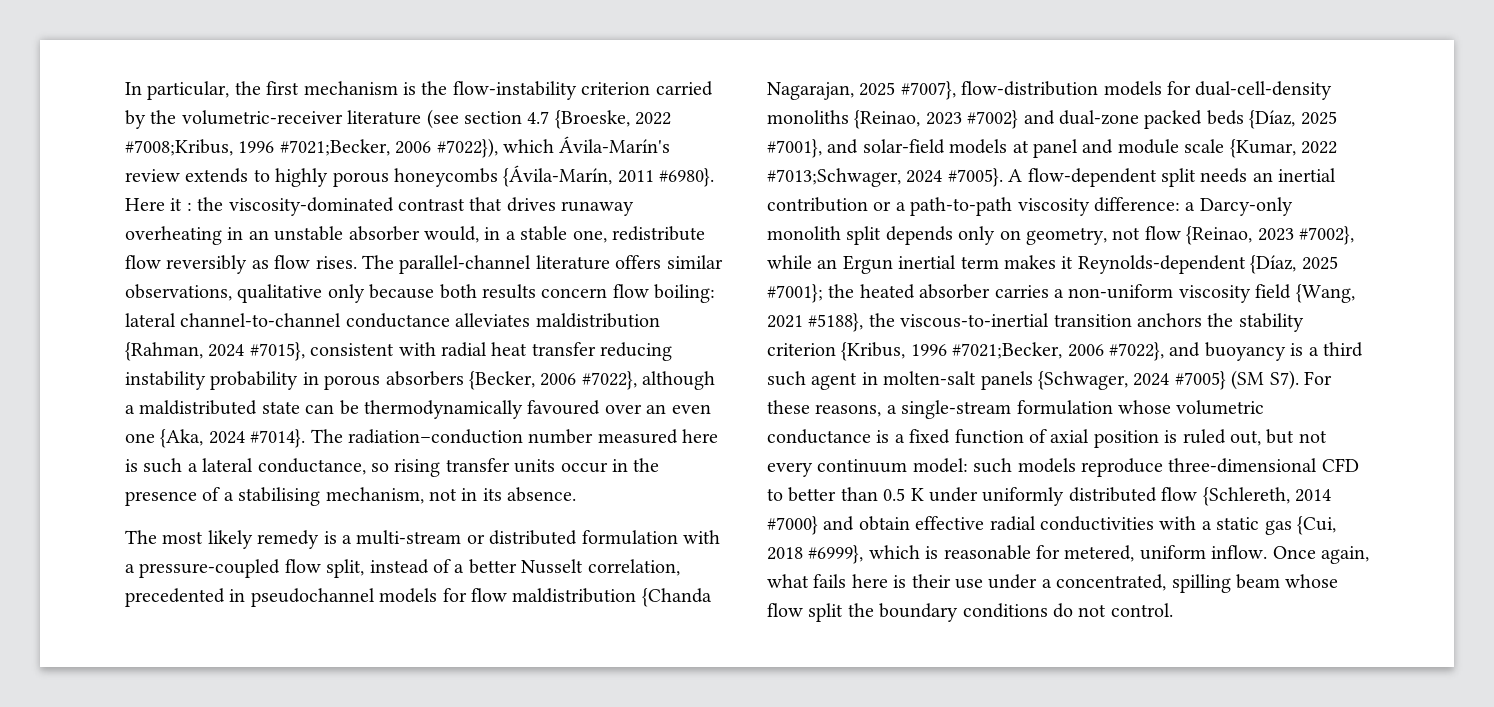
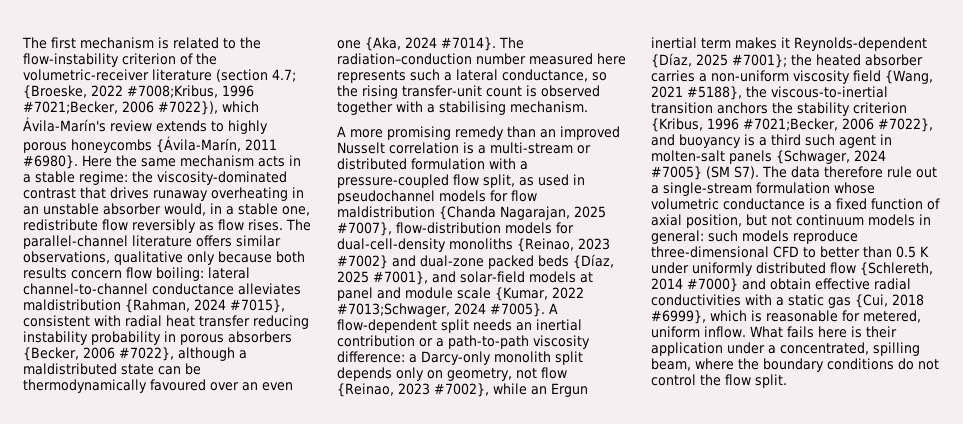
[125,81,261,100] In particular, the -> [22,37,47,49] The
(416, 88) none -> [173,37,236,49] related to
[655,81,713,96] [125,110,146,129] carried by -> [180,53,193,65] of
[426,109,550,129] (see section 4.7 -> [216,69,296,82] (section 4.7;
[170,198,192,211] it : -> [116,155,301,167] [23,171,128,185] the same mechanism acts in a stable regime:
[125,459,138,472] is -> [337,70,406,83] represents
[394,458,660,477] [125,487,577,506] [125,530,320,549] rising transfer units occur in the presence of a stabilising mechanism, not in its absence. // The most likely remedy -> [337,85,600,99] [337,101,588,115] [337,126,620,140] [337,142,459,154] the rising transfer-unit count is observed together with a stabilising mechanism. // A more promising remedy than an improved Nusselt correlation
[369,559,680,576] [125,588,225,607] instead of a better Nusselt correlation, precedented -> [519,174,569,186] as used
[1304,371,1332,385] [767,400,882,417] For these reasons, -> [762,166,937,178] The data therefore rule out
[1093,429,1327,448] [767,458,968,477] position is ruled out, but not every continuum model: -> [686,214,931,228] [651,230,704,244] position, but not continuum models in general:
[1272,546,1369,564] [767,574,809,588] Once again, what -> [749,326,783,338] What
[955,579,983,589] use -> [651,342,723,356] application
[1236,574,1339,589] [767,603,844,622] beam whose flow split -> [651,358,734,371] beam, where
[1110,603,1173,617] control. -> [651,374,787,388] control the flow split.

